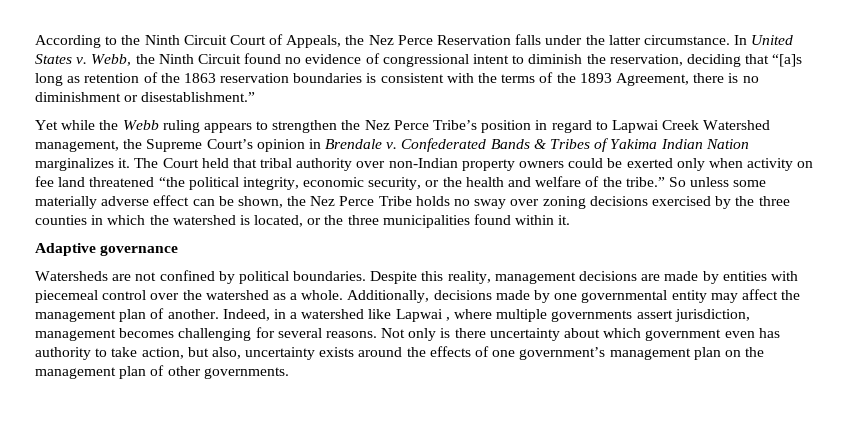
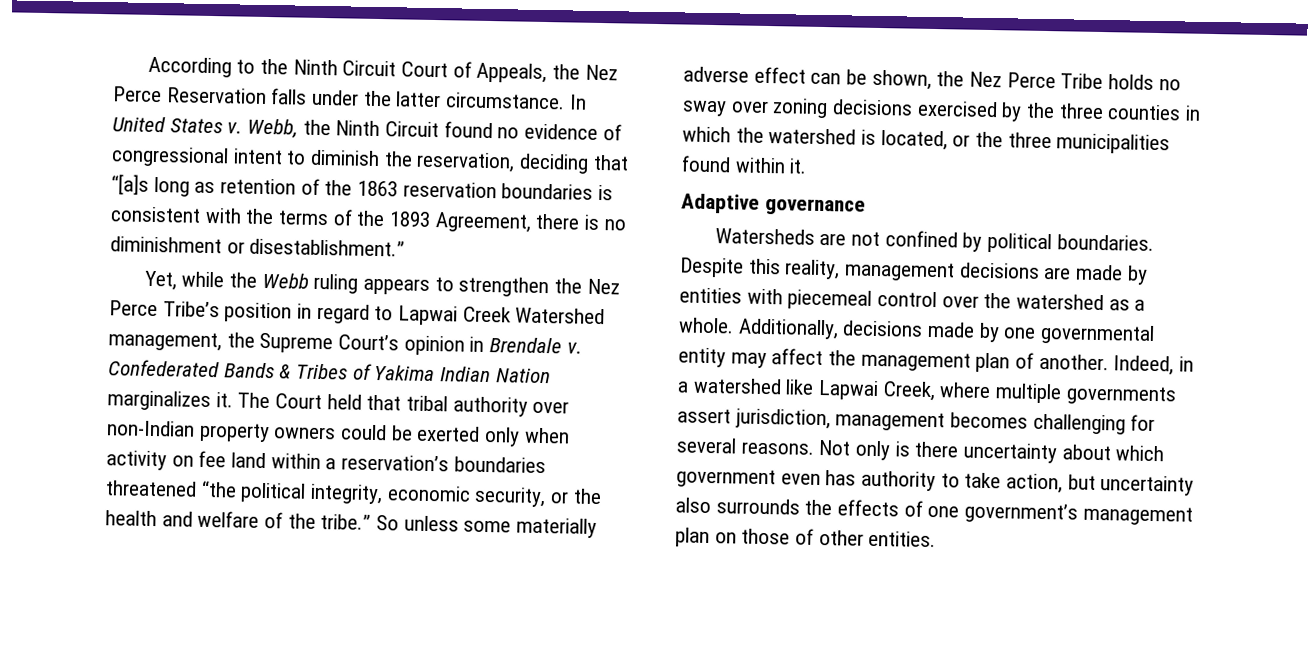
[35,120,58,130] Yet -> [143,270,177,291] Yet,
(86, 182) none -> [270,453,546,474] within a reservation’s boundaries
[445,317,450,321] , -> [882,381,936,402] Creek,
[211,347,403,360] also, uncertainty exists around -> [1100,475,1195,496] [675,497,800,515] uncertainty also surrounds
[745,347,765,357] [35,366,147,379] the management plan -> [741,528,791,545] those
[203,367,289,379] governments. -> [868,530,937,548] entities.

